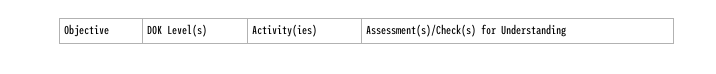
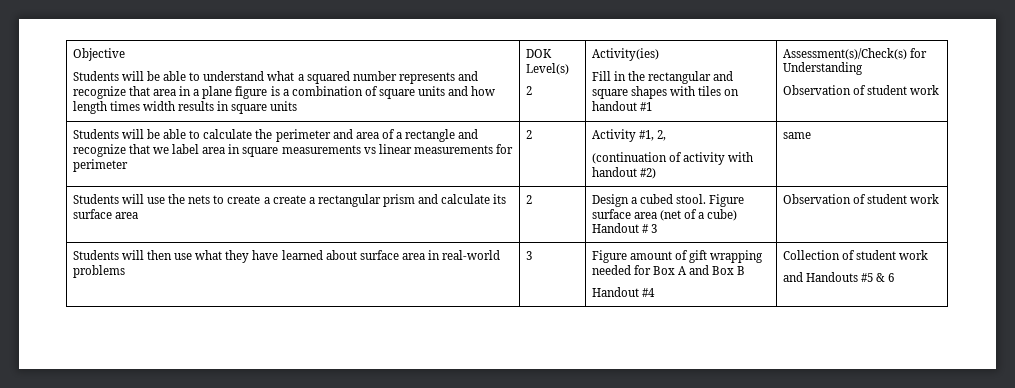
(110, 30) none -> [72,71,478,84] [72,86,496,99] [72,101,298,114] // Students will be able to understand what a squared number represents and recognize that area in a plane figure is a combination of square units and how length times width results in square units
(208, 30) none -> [525,86,532,95] // 2
[366,24,567,37] | Assessment(s)/Check(s) for Understanding -> [591,71,734,84] [591,86,740,99] [591,101,652,111] [782,48,927,60] [782,62,863,75] [782,85,940,95] [72,129,479,142] [72,144,513,157] [72,159,128,172] [525,130,532,139] [591,129,667,142] [591,152,754,165] [591,167,656,179] [782,132,811,139] [72,194,507,207] [72,209,138,219] [525,195,532,204] [591,194,745,207] [591,209,738,221] [591,223,658,233] [782,194,940,204] [72,250,501,263] [72,265,125,278] [525,251,532,260] [591,250,764,263] [591,265,746,275] [591,287,655,297] [782,250,929,260] [782,272,895,282] // Fill in the rectangular and square shapes with tiles on handout #1 | Assessment(s)/Check(s) for Understanding // Observation of student work // Students will be able to calculate the perimeter and area of a rectangle and recognize that we label area in square measurements vs linear measurements for perimeter | 2 | Activity #1, 2, // (continuation of activity with handout #2) | same // Students will use the nets to create a create a rectangular prism and calculate its surface area | 2 | Design a cubed stool. Figure surface area (net of a cube) Handout # 3 | Observation of student work // Students will then use what they have learned about surface area in real-world problems | 3 | Figure amount of gift wrapping needed for Box A and Box B // Handout #4 | Collection of student work // and Handouts #5 & 6

